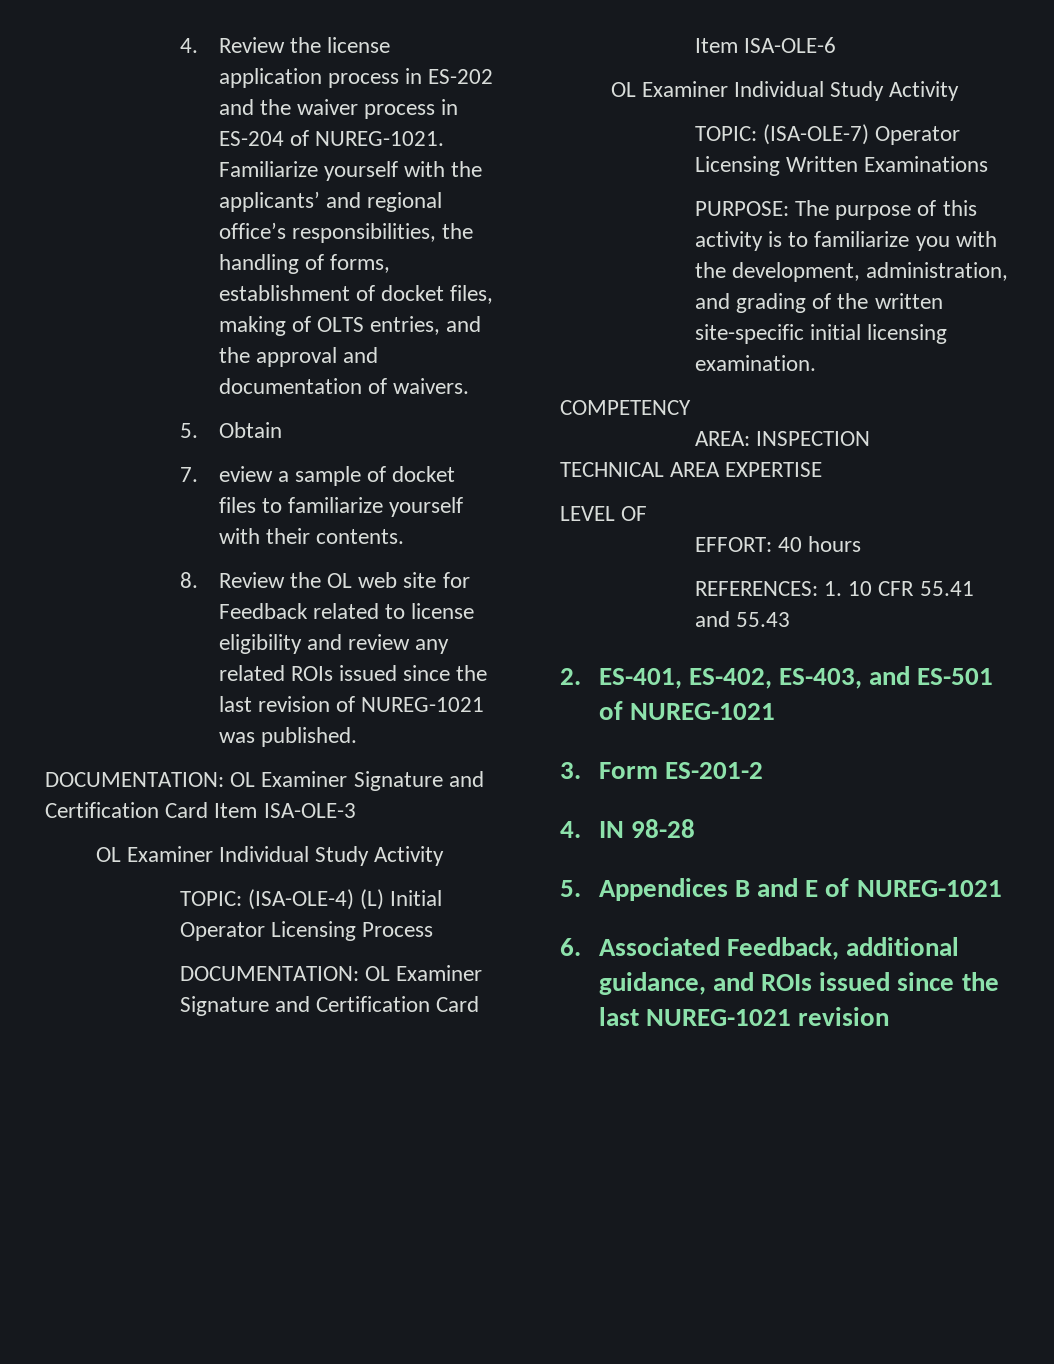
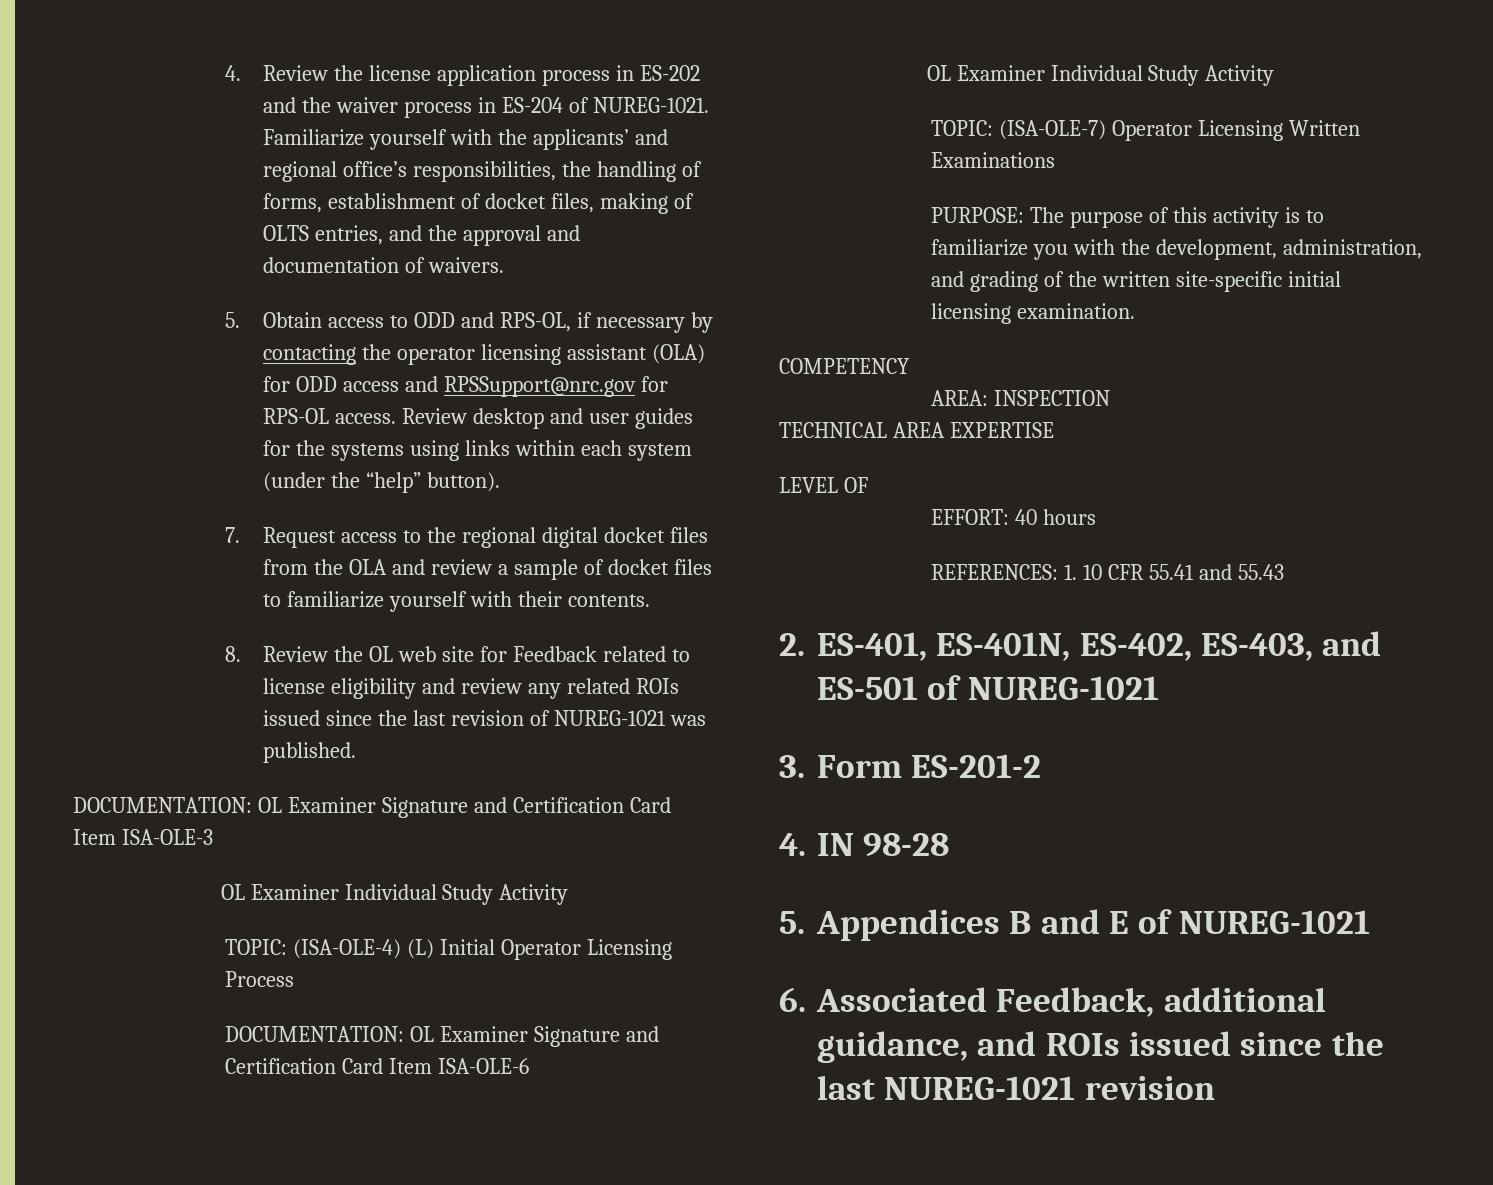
[179,466,273,482] // 7. eview -> [328,312,713,333] [263,344,705,365] [263,376,668,397] [263,408,693,429] [263,440,692,461] [263,472,500,493] [225,527,708,548] [263,559,492,575] access to ODD and RPS-OL, if necessary by contacting the operator licensing assistant (OLA) for ODD access and RPSSupport@nrc.gov for RPS-OL access. Review desktop and user guides for the systems using links within each system (under the “help” button). // 7. Request access to the regional digital docket files from the OLA and review
(682, 678) none -> [936,632,1071,661] ES-401N,

